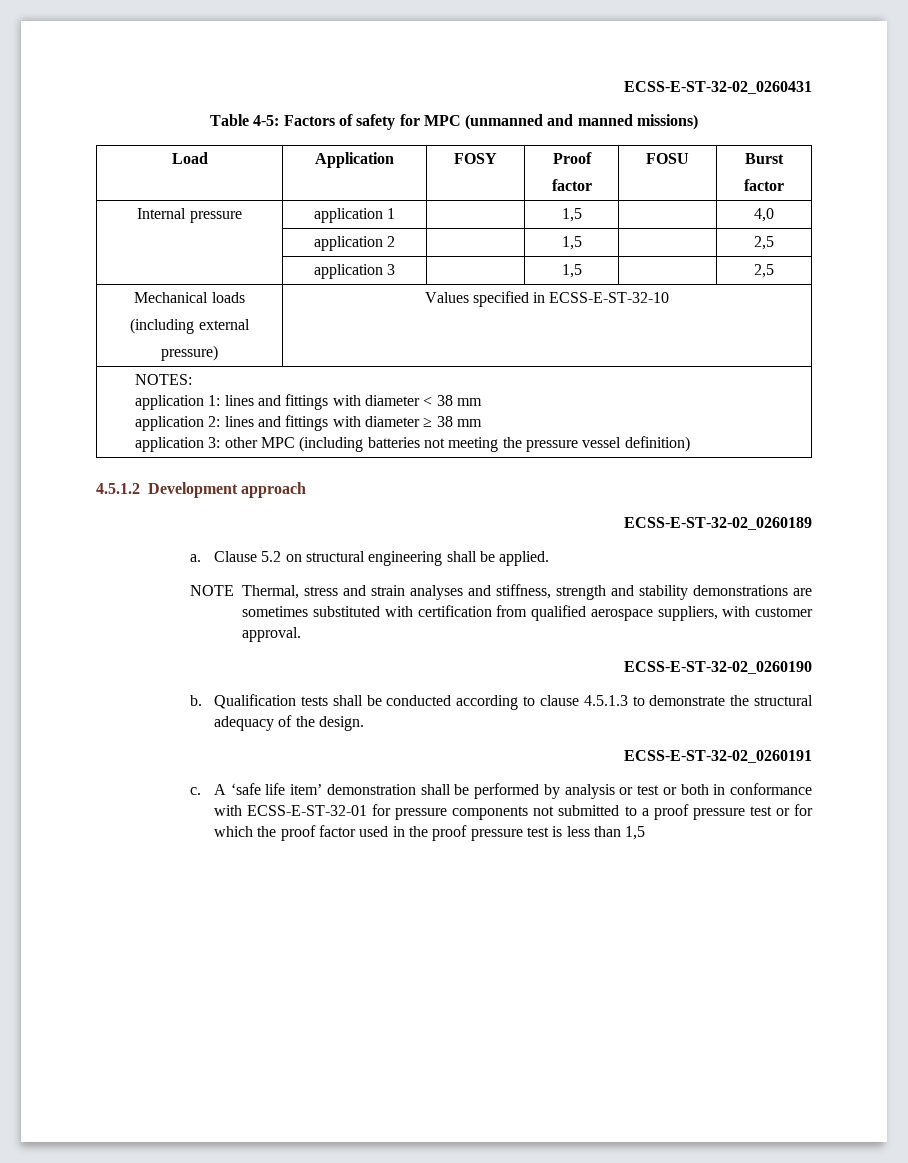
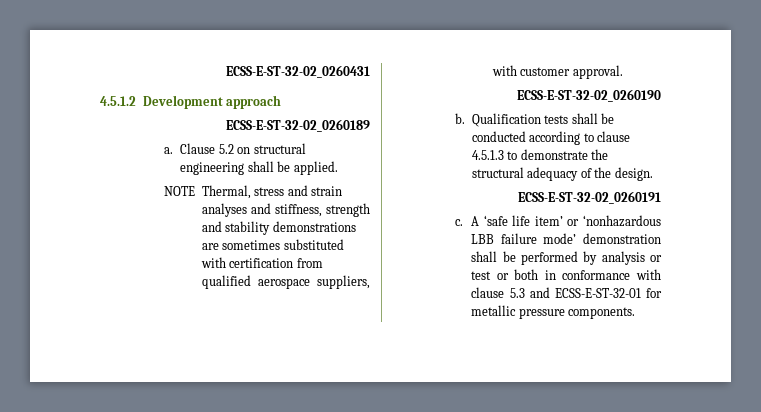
[209,114,699,130] [171,152,208,164] [315,152,394,168] [454,153,497,164] [552,152,592,164] [551,179,592,191] [646,153,689,164] [745,153,784,164] [744,179,784,191] [137,208,242,223] [313,208,396,223] [561,208,582,222] [754,208,774,222] [313,236,396,251] [561,236,582,250] [754,236,774,250] [313,264,396,279] [561,264,582,278] [754,264,774,278] [134,292,245,303] [130,318,250,334] [161,345,218,361] [424,291,670,307] [135,374,193,385] [135,394,482,410] [135,415,482,431] [135,436,690,452] // Table 4-5: Factors of safety for MPC (unmanned and manned missions) // Load | Application | FOSY | Proof // factor | FOSU | Burst // factor // Internal pressure | application 1 | | 1,5 | | 4,0 // | application 2 | | 1,5 | | 2,5 // | application 3 | | 1,5 | | 2,5 // Mechanical loads // (including external // pressure) | Values specified in ECSS-E-ST-32-10 // NOTES: // application 1: lines and fittings with diameter < 38 mm // application 2: lines and fittings with diameter ≥ 38 mm // application 3: other MPC (including batteries not meeting the pressure vessel definition) -> (370, 71) none
(323, 789) none -> [567,215,661,227] [471,233,577,244] or ‘nonhazardous LBB failure mode’
[247,804,813,820] [214,825,646,841] ECSS-E-ST-32-01 for pressure components not submitted to a proof pressure test or for which the proof factor used in the proof pressure test is less than 1,5 -> [471,287,662,298] [471,305,636,319] clause 5.3 and ECSS-E-ST-32-01 for metallic pressure components.

